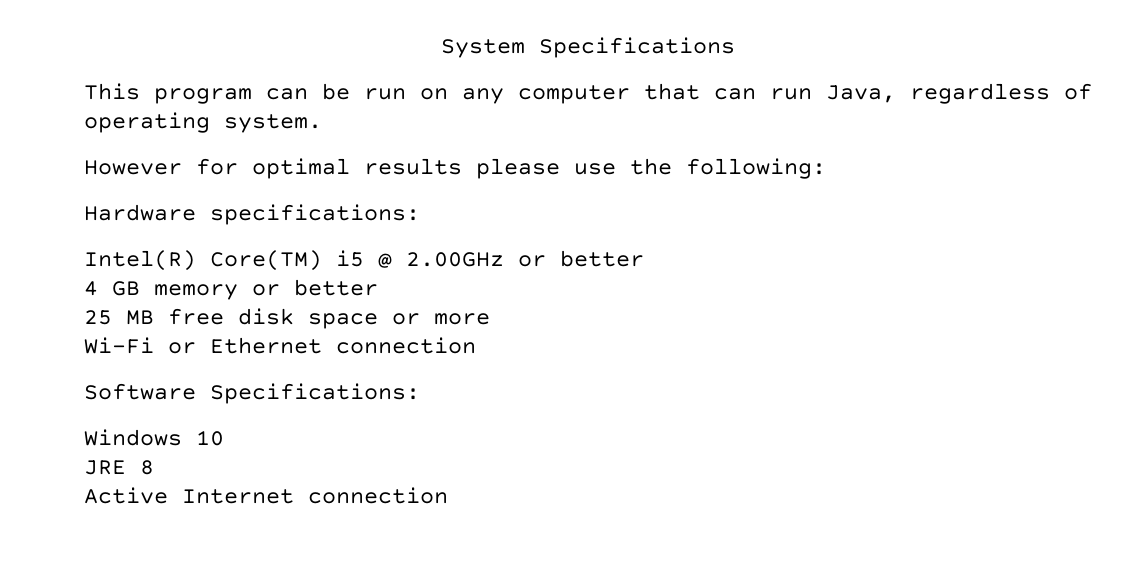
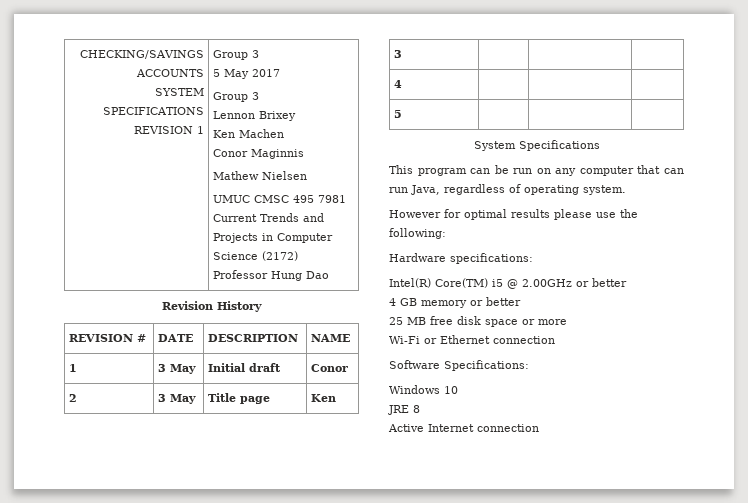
(441, 48) none -> [79,50,204,59] [135,69,204,77] [154,88,204,96] [102,107,204,115] [133,126,204,134] [213,50,260,60] [213,69,281,79] [213,92,260,102] [213,111,297,121] [213,129,285,138] [213,149,305,159] [213,171,308,180] [213,195,347,203] [213,213,325,222] [213,233,334,243] [213,251,299,261] [213,270,330,281] [162,301,262,312] [69,334,147,342] [158,334,194,342] [208,334,299,342] [311,334,351,342] [69,364,78,372] [158,364,197,374] [208,363,282,372] [311,364,349,372] [69,394,78,402] [158,394,197,404] [208,393,271,404] [311,394,337,402] [394,50,403,58] [394,80,403,88] [394,110,403,118] CHECKING/SAVINGS ACCOUNTS // SYSTEM SPECIFICATIONS REVISION 1 | Group 3 // 5 May 2017 // Group 3 // Lennon Brixey // Ken Machen // Conor Maginnis // Mathew Nielsen // UMUC CMSC 495 7981 Current Trends and Projects in Computer Science (2172) Professor Hung Dao // Revision History // REVISION # | DATE | DESCRIPTION | NAME // 1 | 3 May | Initial draft | Conor // 2 | 3 May | Title page | Ken // 3 | | | // 4 | | | // 5 | | | //

